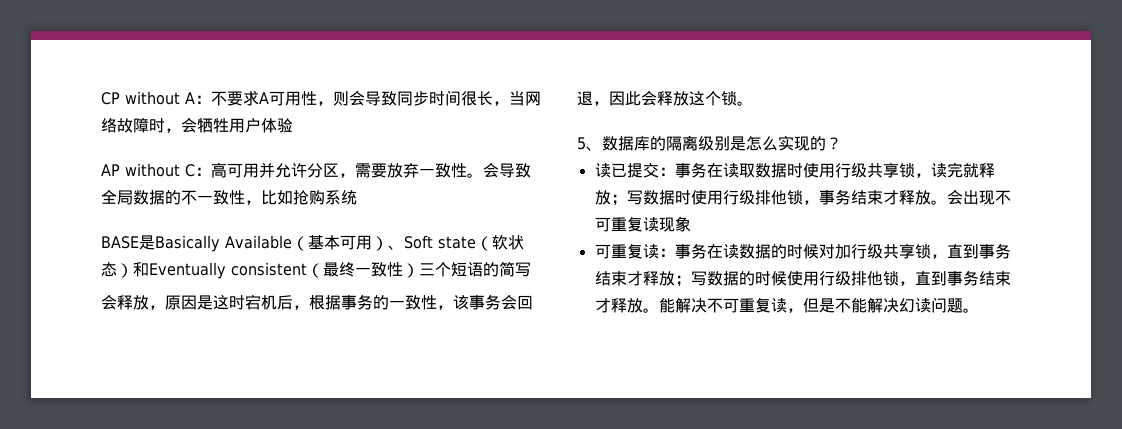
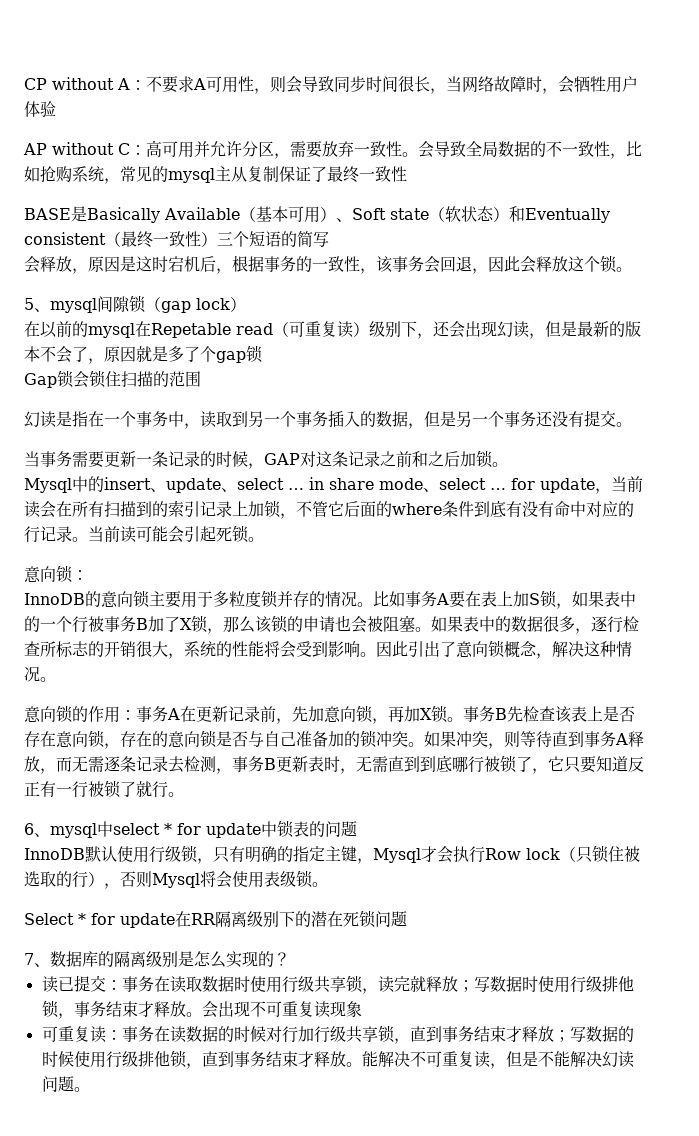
(357, 197) none -> [104,166,407,184] ，常见的mysql主从复制保证了最终一致性
(602, 148) none -> [50,295,246,313] [24,321,641,339] [24,345,263,364] [24,370,201,388] [24,410,632,429] [24,450,508,469] [24,476,643,494] [24,500,634,519] [24,525,264,543] [24,565,88,583] [24,590,636,609] [24,615,639,634] [24,640,632,659] [24,666,56,682] [24,705,635,724] [24,730,644,749] [24,755,644,774] [24,780,184,798] [24,820,357,838] [24,845,640,864] [24,870,328,889] [24,910,407,928] [24,953,50,967] mysql间隙锁（gap lock） // 在以前的mysql在Repetable read（可重复读）级别下，还会出现幻读，但是最新的版本不会了，原因就是多了个gap锁 // Gap锁会锁住扫描的范围 // 幻读是指在一个事务中，读取到另一个事务插入的数据，但是另一个事务还没有提交。 // 当事务需要更新一条记录的时候，GAP对这条记录之前和之后加锁。 // Mysql中的insert、update、select … in share mode、select … for update，当前读会在所有扫描到的索引记录上加锁，不管它后面的where条件到底有没有命中对应的行记录。当前读可能会引起死锁。 // 意向锁： // InnoDB的意向锁主要用于多粒度锁并存的情况。比如事务A要在表上加S锁，如果表中的一个行被事务B加了X锁，那么该锁的申请也会被阻塞。如果表中的数据很多，逐行检查所标志的开销很大，系统的性能将会受到影响。因此引出了意向锁概念，解决这种情况。 // 意向锁的作用：事务A在更新记录前，先加意向锁，再加X锁。事务B先检查该表上是否存在意向锁，存在的意向锁是否与自己准备加的锁冲突。如果冲突，则等待直到事务A释放，而无需逐条记录去检测，事务B更新表时，无需直到到底哪行被锁了，它只要知道反正有一行被锁了就行。 // 6、mysql中select * for update中锁表的问题 // InnoDB默认使用行级锁，只有明确的指定主键，Mysql才会执行Row lock（只锁住被选取的行），否则Mysql将会使用表级锁。 // Select * for update在RR隔离级别下的潜在死锁问题 // 7、
(835, 251) none -> [281,1026,298,1043] 行

